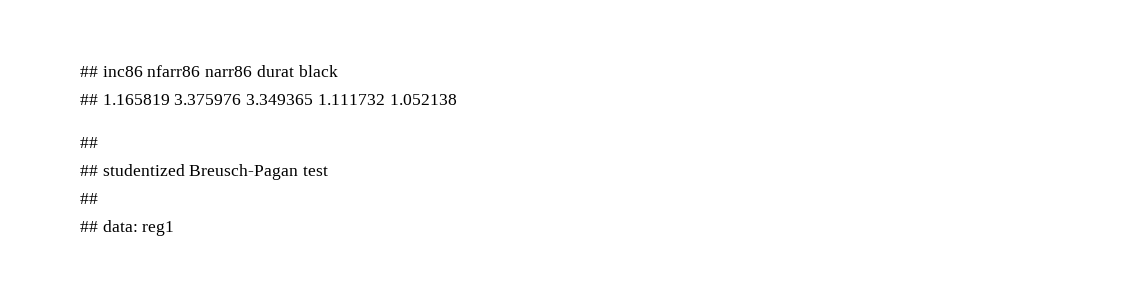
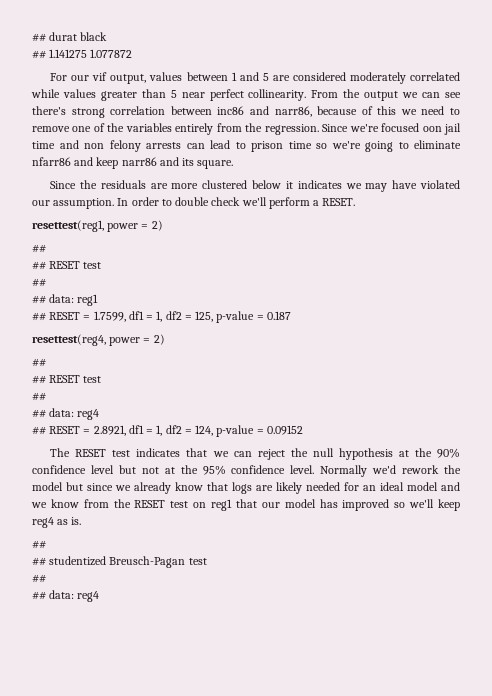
[80,65,253,77] ## inc86 nfarr86 narr86 -> [32,33,46,42] ##
[102,94,457,105] 1.165819 3.375976 3.349365 1.111732 1.052138 -> [49,49,133,58] [50,72,461,84] [31,89,461,101] [32,106,460,118] [32,123,461,135] [32,140,461,152] [32,157,234,169] [50,180,461,192] [32,197,356,209] [32,220,163,232] [32,244,46,253] [32,261,102,270] [32,278,46,287] [32,294,99,306] [32,311,291,323] [32,334,165,346] [32,358,46,367] [32,375,102,384] [32,392,46,401] [32,408,100,420] [32,425,303,437] [50,448,461,460] [32,465,462,477] [32,482,460,494] [31,499,461,511] [32,517,82,528] 1.141275 1.077872 // For our vif output, values between 1 and 5 are considered moderately correlated while values greater than 5 near perfect collinearity. From the output we can see there's strong correlation between inc86 and narr86, because of this we need to remove one of the variables entirely from the regression. Since we're focused oon jail time and non felony arrests can lead to prison time so we're going to eliminate nfarr86 and keep narr86 and its square. // Since the residuals are more clustered below it indicates we may have violated our assumption. In order to double check we'll perform a RESET. // resettest(reg1, power = 2) // ## // ## RESET test // ## // ## data: reg1 // ## RESET = 1.7599, df1 = 1, df2 = 125, p-value = 0.187 // resettest(reg4, power = 2) // ## // ## RESET test // ## // ## data: reg4 // ## RESET = 2.8921, df1 = 1, df2 = 124, p-value = 0.09152 // The RESET test indicates that we can reject the null hypothesis at the 90% confidence level but not at the 95% confidence level. Normally we'd rework the model but since we already know that logs are likely needed for an ideal model and we know from the RESET test on reg1 that our model has improved so we'll keep reg4 as is.
[142,221,175,236] reg1 -> [77,591,100,602] reg4

